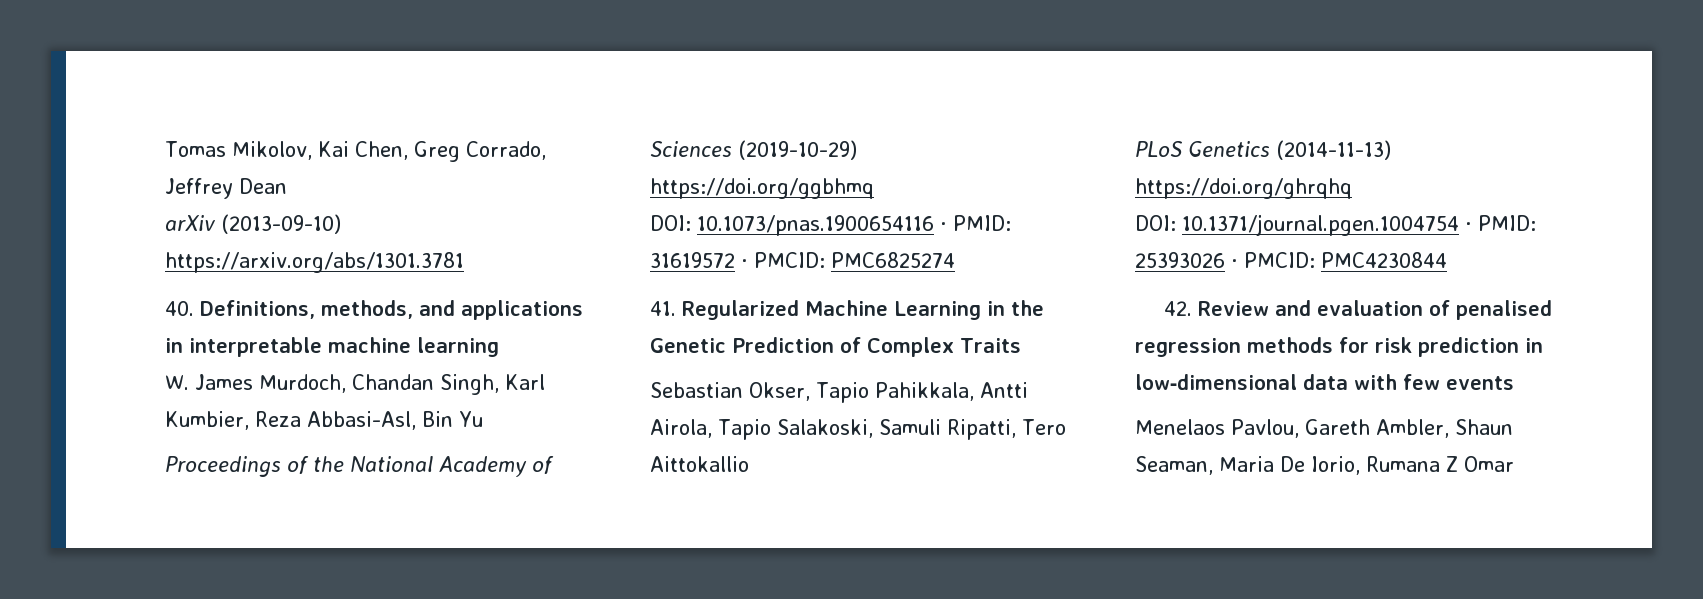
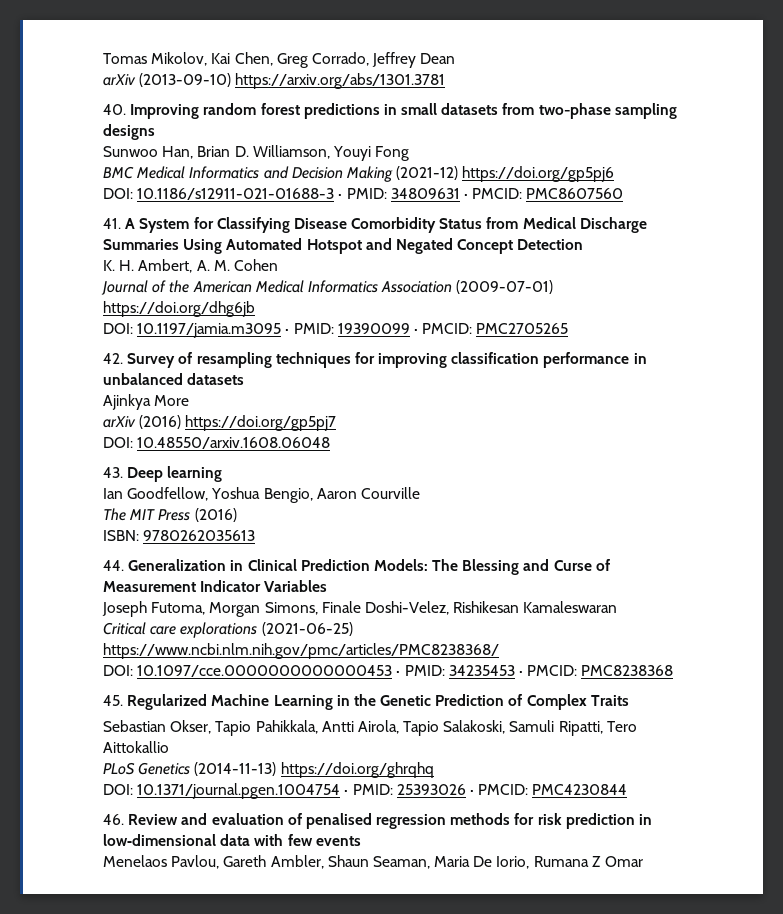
[200,300,583,320] [165,337,499,357] [165,374,545,395] [165,411,483,430] [165,456,554,477] [650,140,857,160] [650,178,874,199] [650,215,1011,236] [650,252,955,268] [650,301,676,316] Definitions, methods, and applications in interpretable machine learning // W. James Murdoch, Chandan Singh, Karl Kumbier, Reza Abbasi-Asl, Bin Yu // Proceedings of the National Academy of Sciences (2019-10-29) https://doi.org/ggbhmq // DOI: 10.1073/pnas.1900654116 · PMID: 31619572 · PMCID: PMC6825274 // 41. -> [130,103,677,119] [103,124,155,140] [103,145,410,161] [103,166,615,182] [103,188,624,200] [103,217,647,233] [103,238,584,254] [103,259,278,273] [101,280,554,295] [103,301,255,317] [103,323,569,338] [103,352,647,368] [103,373,245,385] [103,394,190,410] [103,415,337,431] [103,437,331,449] [103,466,223,482] [103,487,420,503] [103,508,237,522] [103,530,256,541] [103,559,610,575] [103,580,328,592] [102,601,618,617] [103,622,353,638] [103,643,499,659] [103,665,674,677] [103,695,123,706] Improving random forest predictions in small datasets from two-phase sampling designs // Sunwoo Han, Brian D. Williamson, Youyi Fong // BMC Medical Informatics and Decision Making (2021-12) https://doi.org/gp5pj6 // DOI: 10.1186/s12911-021-01688-3 · PMID: 34809631 · PMCID: PMC8607560 // 41. A System for Classifying Disease Comorbidity Status from Medical Discharge Summaries Using Automated Hotspot and Negated Concept Detection // K. H. Ambert, A. M. Cohen // Journal of the American Medical Informatics Association (2009-07-01) https://doi.org/dhg6jb // DOI: 10.1197/jamia.m3095 · PMID: 19390099 · PMCID: PMC2705265 // 42. Survey of resampling techniques for improving classification performance in unbalanced datasets // Ajinkya More // arXiv (2016) https://doi.org/gp5pj7 // DOI: 10.48550/arxiv.1608.06048 // 43. Deep learning // Ian Goodfellow, Yoshua Bengio, Aaron Courville // The MIT Press (2016) // ISBN: 9780262035613 // 44. Generalization in Clinical Prediction Models: The Blessing and Curse of Measurement Indicator Variables // Joseph Futoma, Morgan Simons, Finale Doshi-Velez, Rishikesan Kamaleswaran // Critical care explorations (2021-06-25) https://www.ncbi.nlm.nih.gov/pmc/articles/PMC8238368/ // DOI: 10.1097/cce.0000000000000453 · PMID: 34235453 · PMCID: PMC8238368 // 45.
[1163,301,1192,316] 42. -> [103,814,124,825] 46.

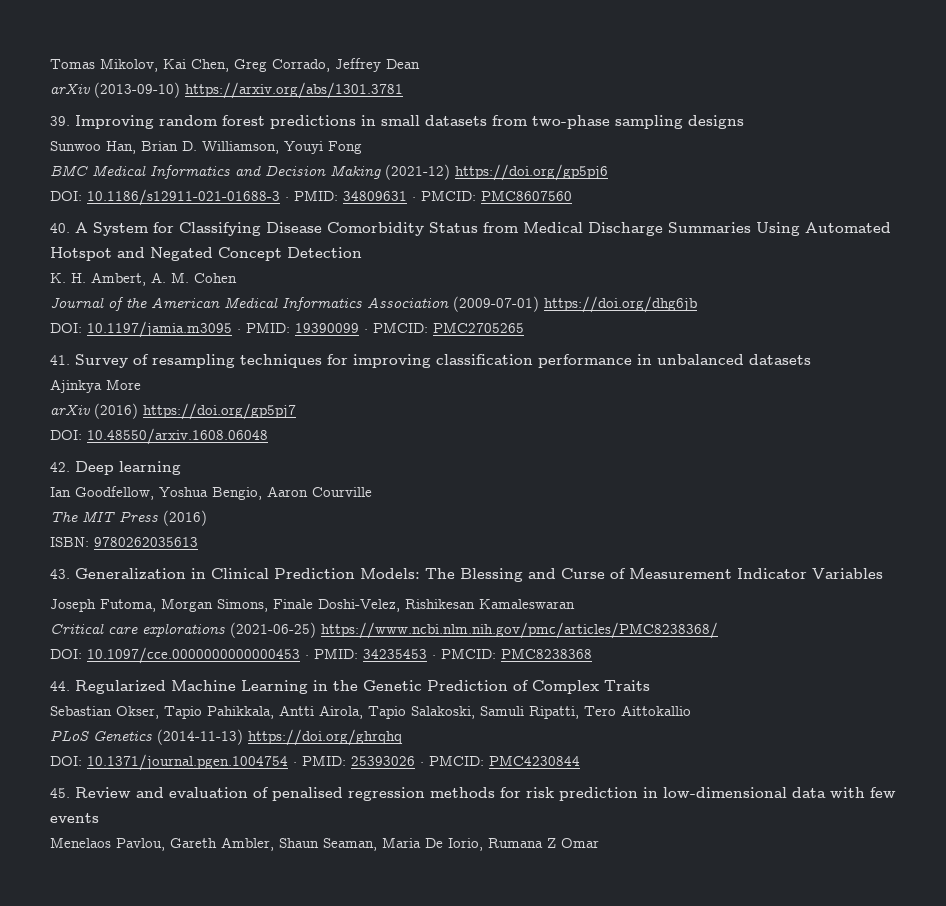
[103,104,126,115] 40. -> [50,116,70,126] 39.
[103,218,121,229] 41. -> [50,223,70,233] 40.
[103,353,123,364] 42. -> [50,355,70,365] 41.
[103,467,123,478] 43. -> [50,462,70,472] 42.
[103,560,124,571] 44. -> [50,569,70,579] 43.
[103,695,123,706] 45. -> [50,681,70,691] 44.
[103,814,124,825] 46. -> [50,788,70,798] 45.

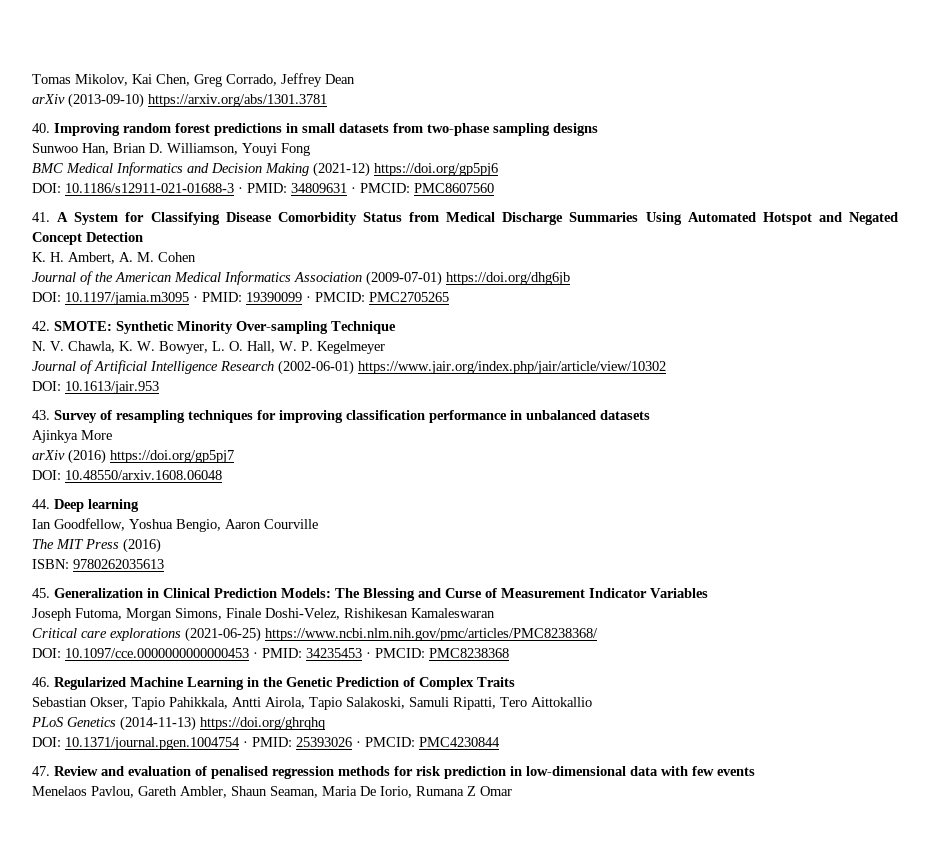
[50,116,70,126] 39. -> [32,123,50,133] 40.
[50,223,70,233] 40. -> [32,212,50,222] 41.
[50,355,70,365] 41. -> [32,321,396,334] [32,341,385,354] [32,360,666,375] [32,381,159,394] [32,410,50,420] 42. SMOTE: Synthetic Minority Over-sampling Technique // N. V. Chawla, K. W. Bowyer, L. O. Hall, W. P. Kegelmeyer // Journal of Artificial Intelligence Research (2002-06-01) https://www.jair.org/index.php/jair/article/view/10302 // DOI: 10.1613/jair.953 // 43.
[50,462,70,472] 42. -> [32,499,50,509] 44.
[50,569,70,579] 43. -> [32,588,50,598] 45.
[50,681,70,691] 44. -> [32,677,50,687] 46.
[50,788,70,798] 45. -> [32,766,50,776] 47.

